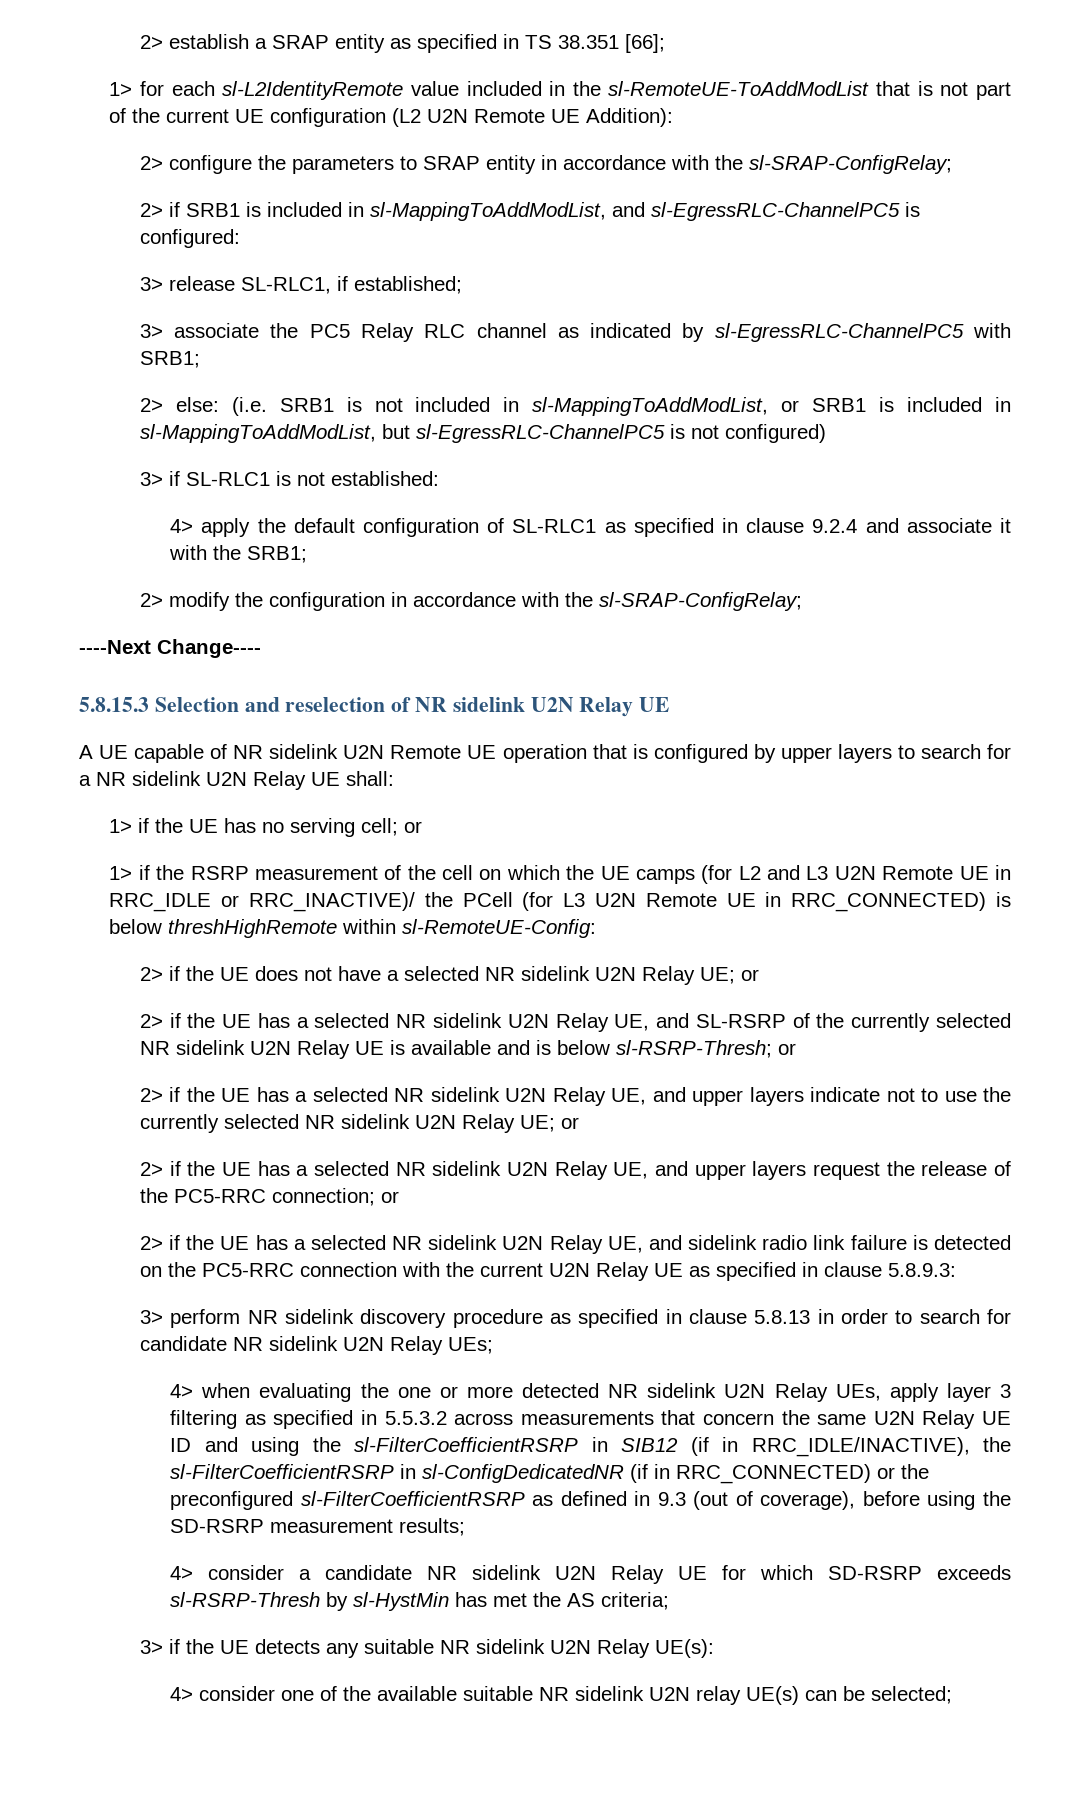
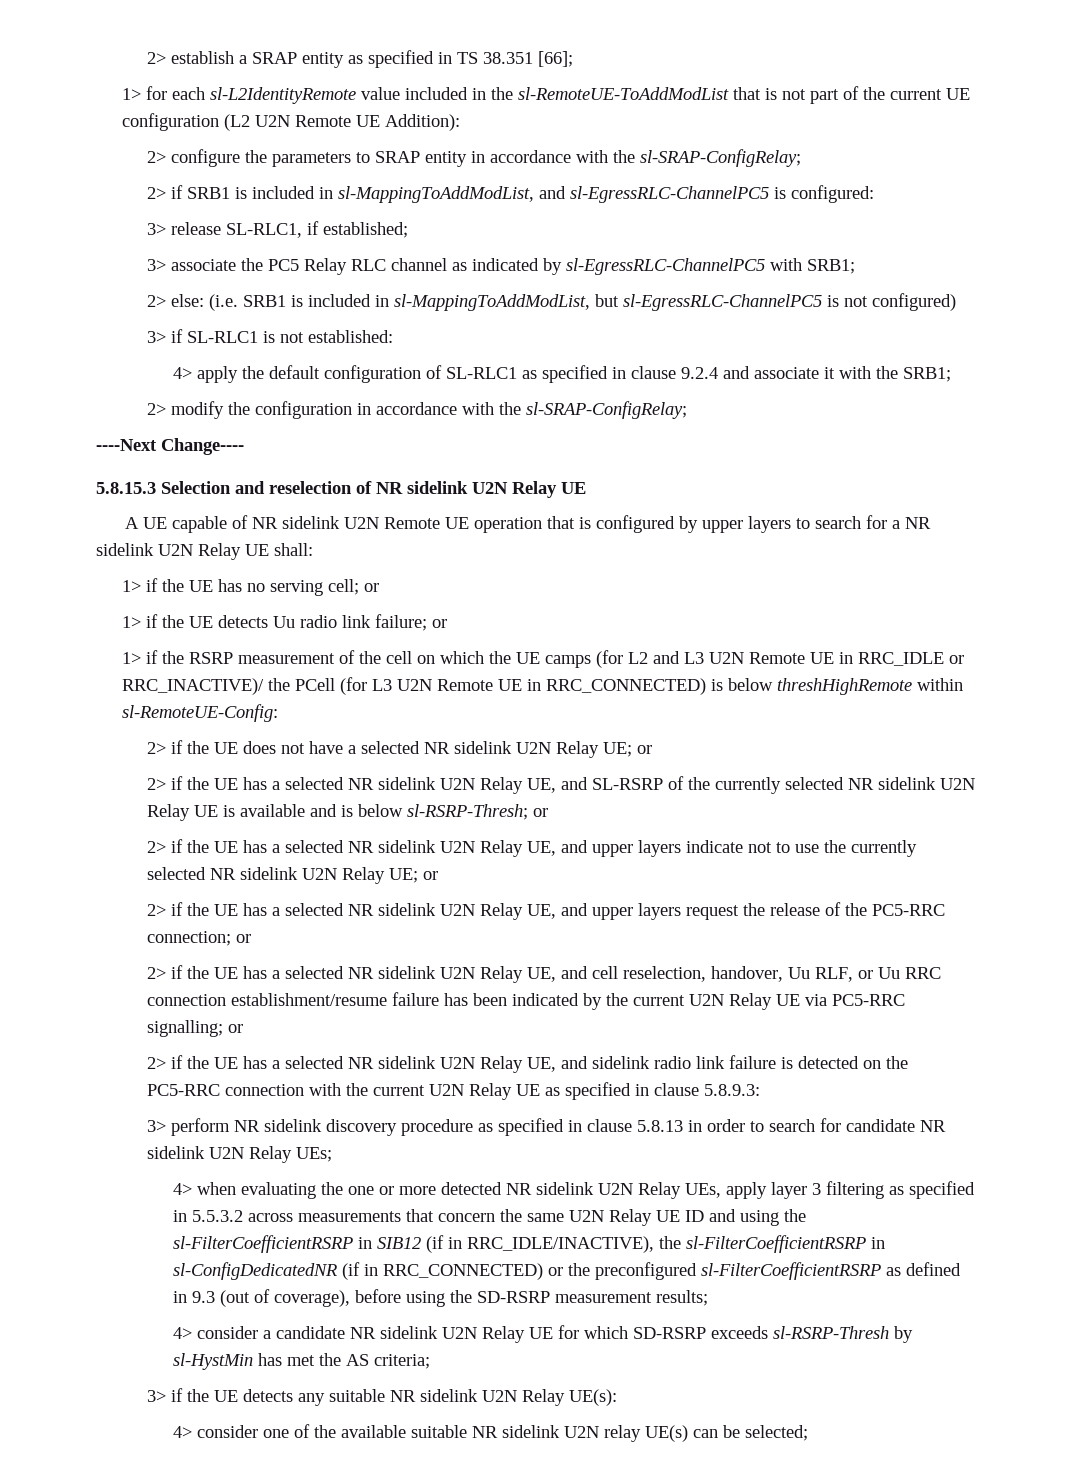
[374,397,895,416] not included in sl-MappingToAddModList, or SRB1 is -> (303, 301) none
(423, 827) none -> [121,614,447,631] // 1> if the UE detects Uu radio link failure; or
(399, 1197) none -> [146,965,941,983] [146,992,905,1010] [146,1020,243,1037] // 2> if the UE has a selected NR sidelink U2N Relay UE, and cell reselection, handover, Uu RLF, or Uu RRC connection establishment/resume failure has been indicated by the current U2N Relay UE via PC5-RRC signalling; or

